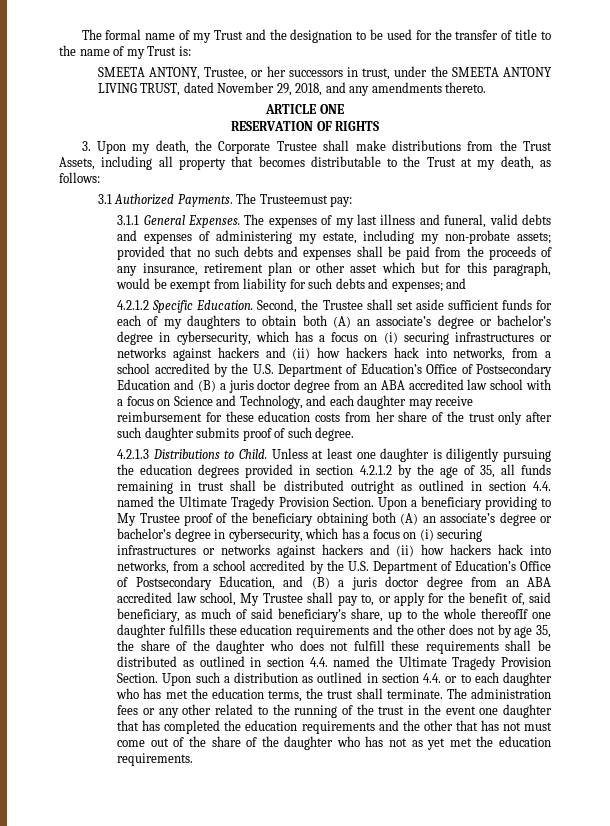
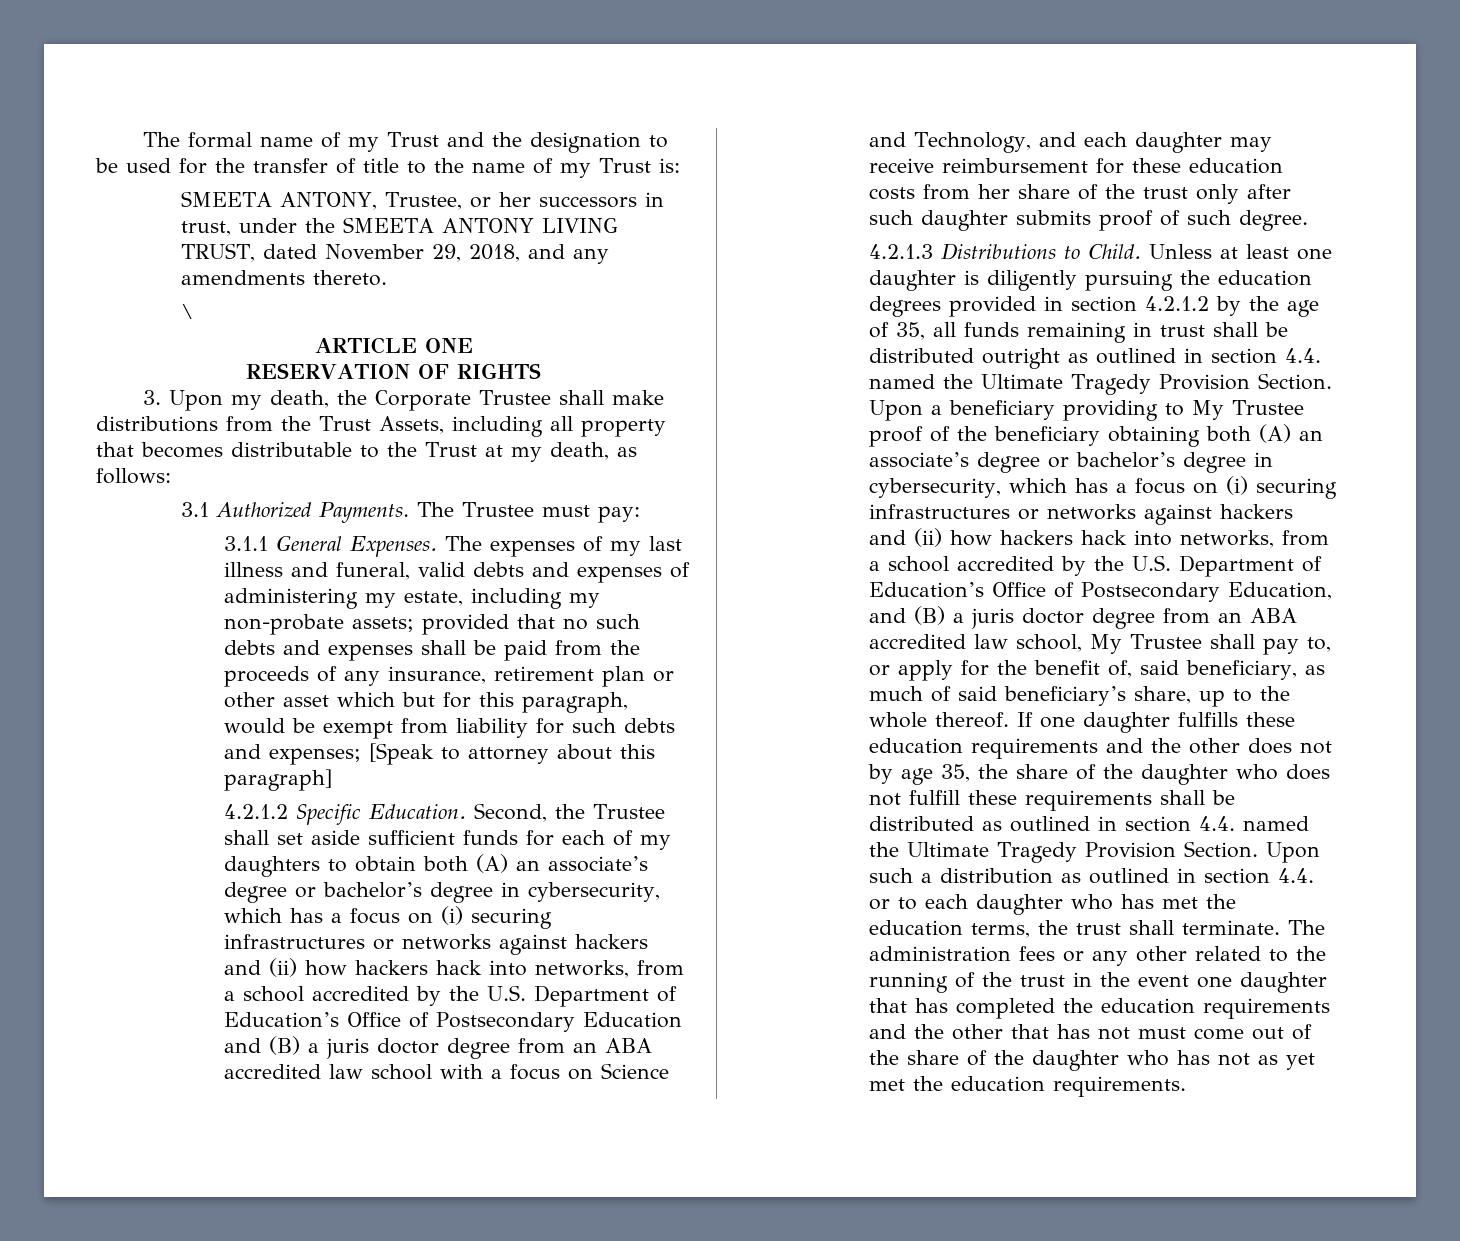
(487, 87) none -> [181,304,195,319] // \
[259,194,328,204] Trusteemust -> [462,502,591,517] Trustee must
[446,278,467,289] and -> [368,743,655,765] [223,769,332,791] [Speak to attorney about this paragraph]
[481,608,529,619] thereofIf -> [934,712,1033,728] thereof. If

